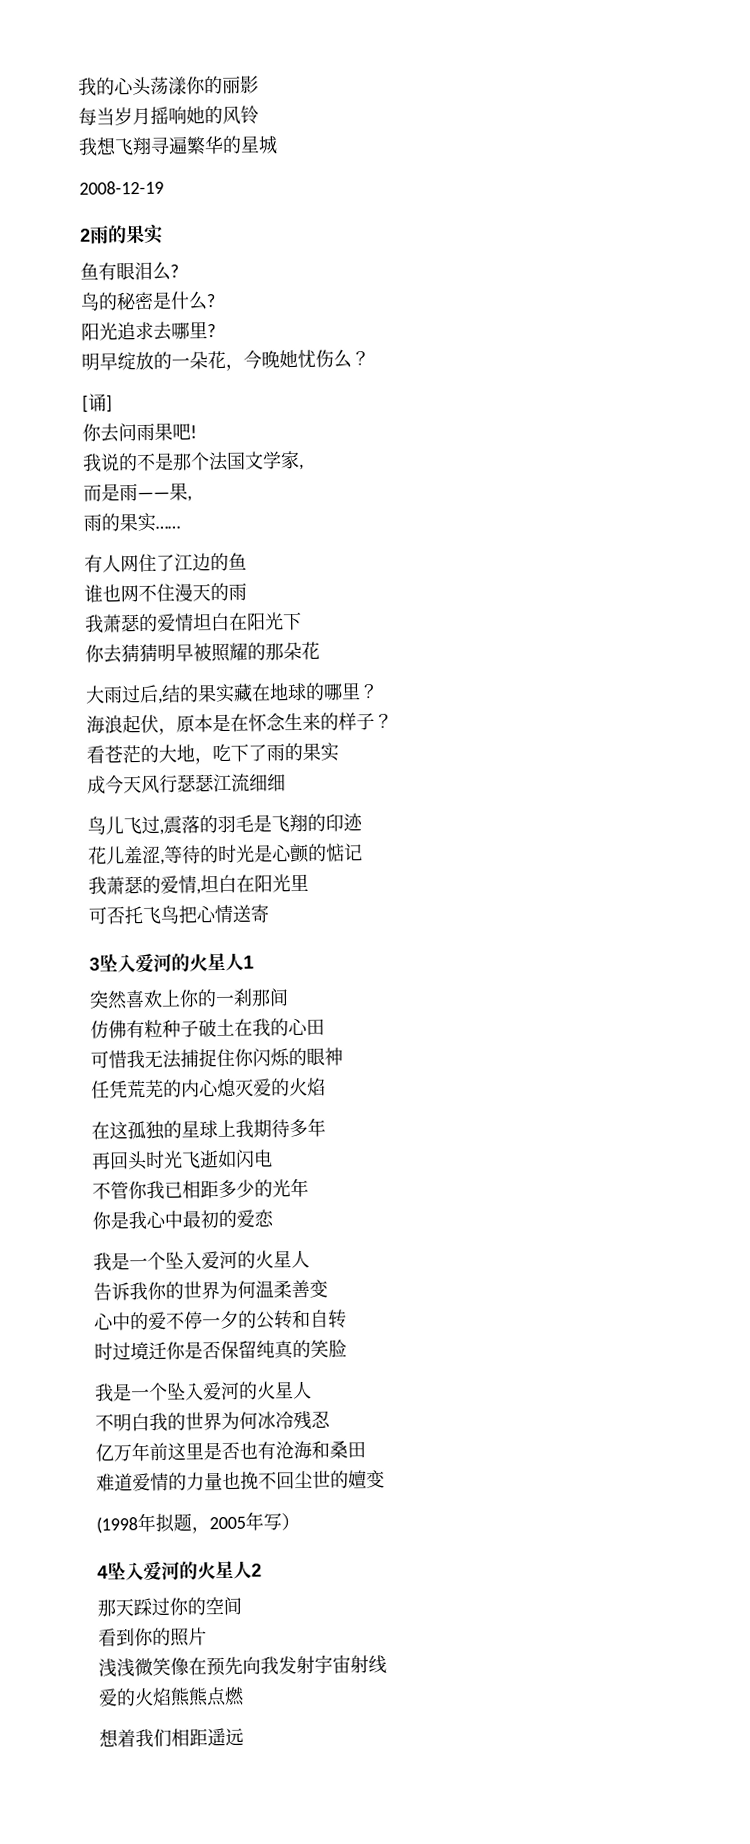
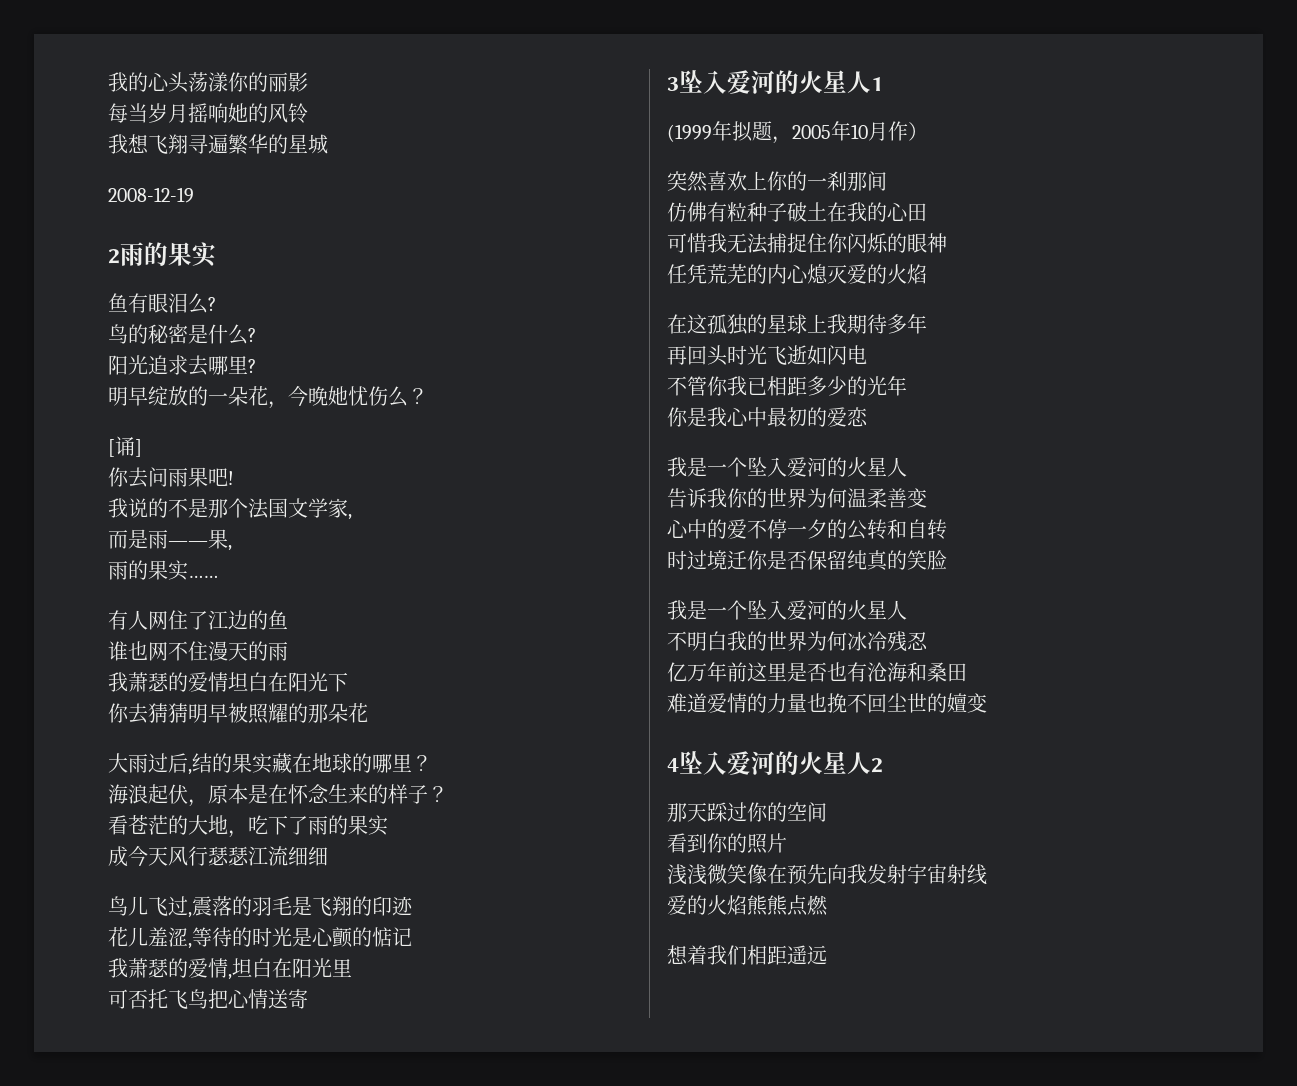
(254, 962) none -> [667,121,928,144] // (1999年拟题，2005年10月作）
[96,1511,300,1534] // (1998年拟题，2005年写） -> (987, 703) none

